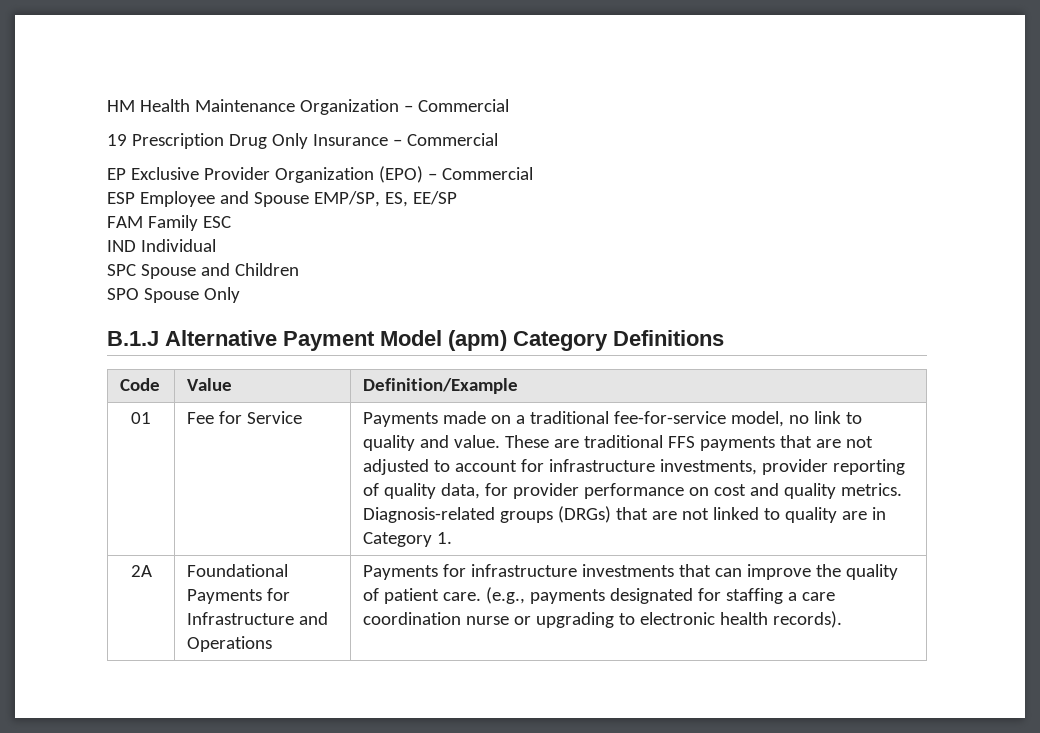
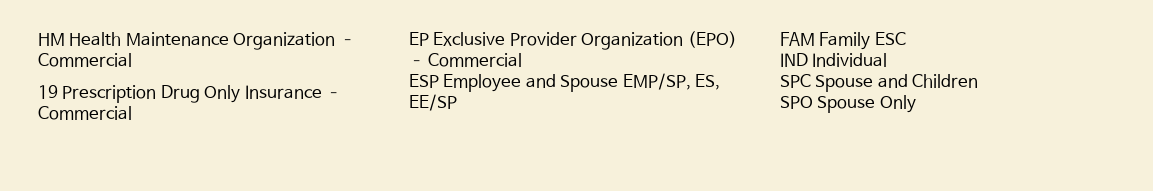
[107,330,724,351] [120,378,161,391] [187,378,233,391] [363,378,519,394] [131,412,151,424] [187,411,303,424] [363,411,863,427] [363,435,874,451] [363,459,906,475] [363,483,903,499] [363,506,887,523] [363,532,453,547] [130,565,152,577] [187,564,289,577] [187,588,291,604] [187,612,329,625] [187,636,273,652] [363,564,899,580] [363,587,836,604] [363,611,843,628] // B.1.J Alternative Payment Model (apm) Category Definitions // Code | Value | Definition/Example // 01 | Fee for Service | Payments made on a traditional fee-for-service model, no link to quality and value. These are traditional FFS payments that are not adjusted to account for infrastructure investments, provider reporting of quality data, for provider performance on cost and quality metrics. Diagnosis-related groups (DRGs) that are not linked to quality are in Category 1. // 2A | Foundational Payments for Infrastructure and Operations | Payments for infrastructure investments that can improve the quality of patient care. (e.g., payments designated for staffing a care coordination nurse or upgrading to electronic health records). -> (916, 104) none

